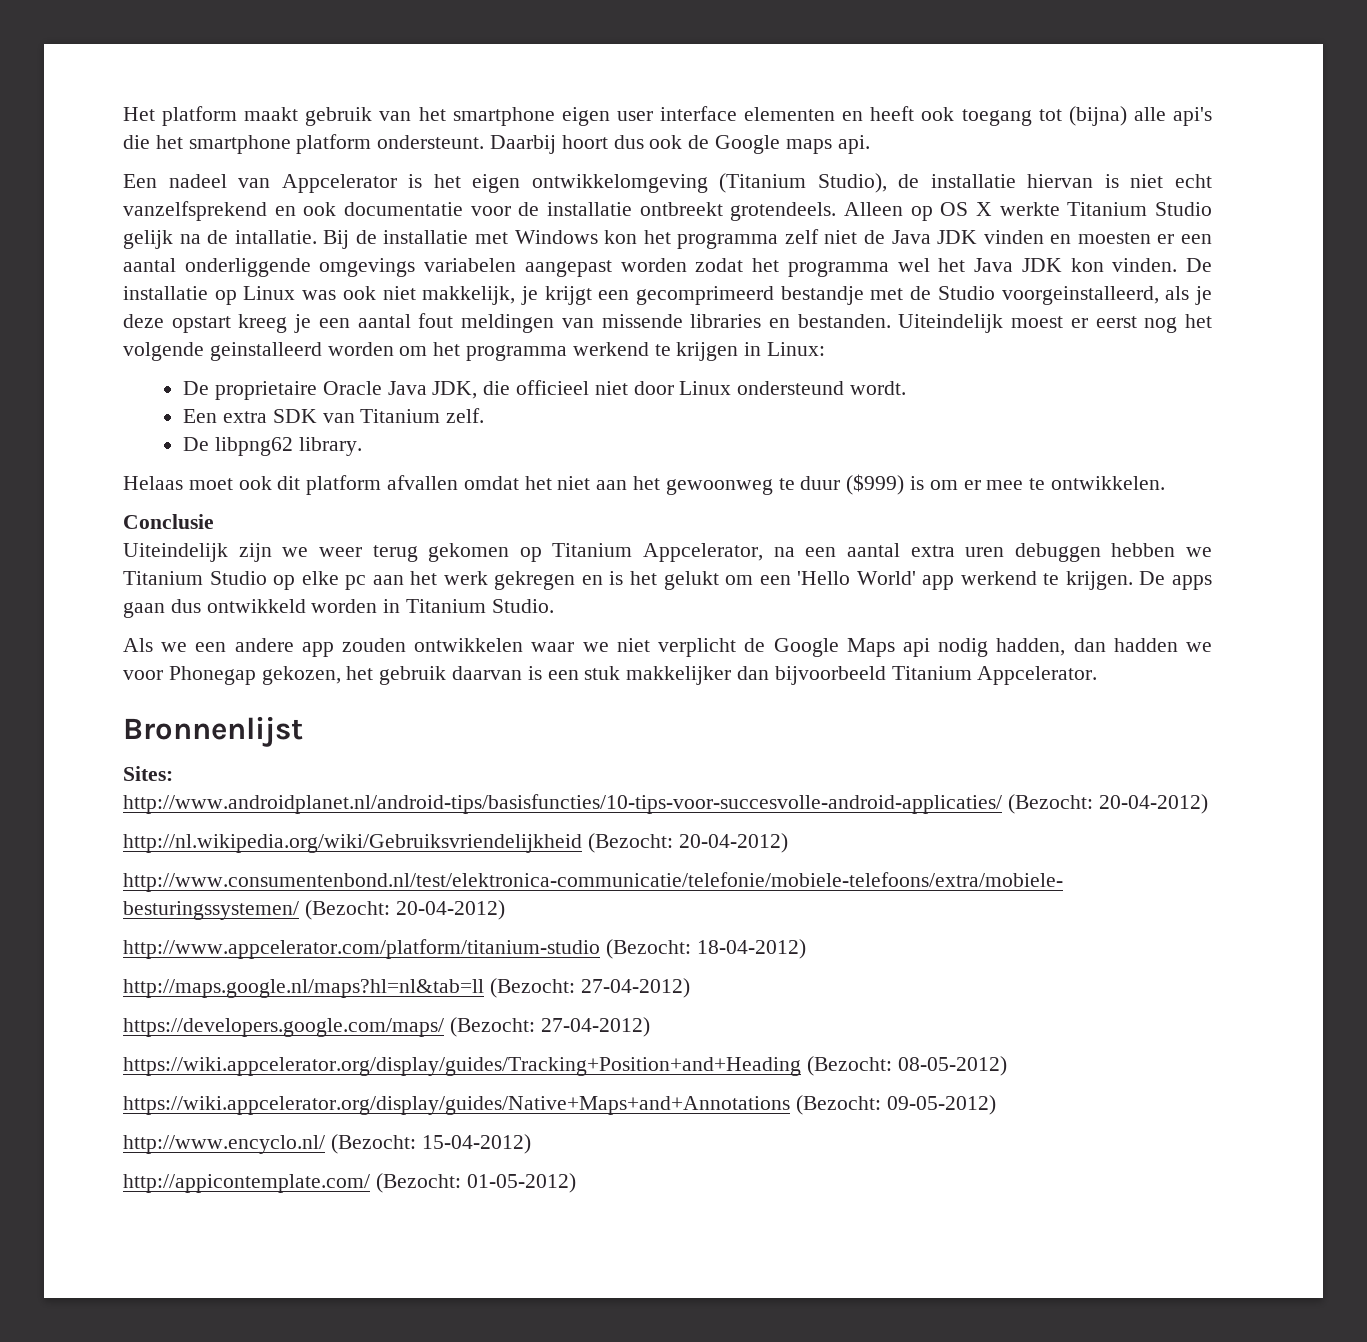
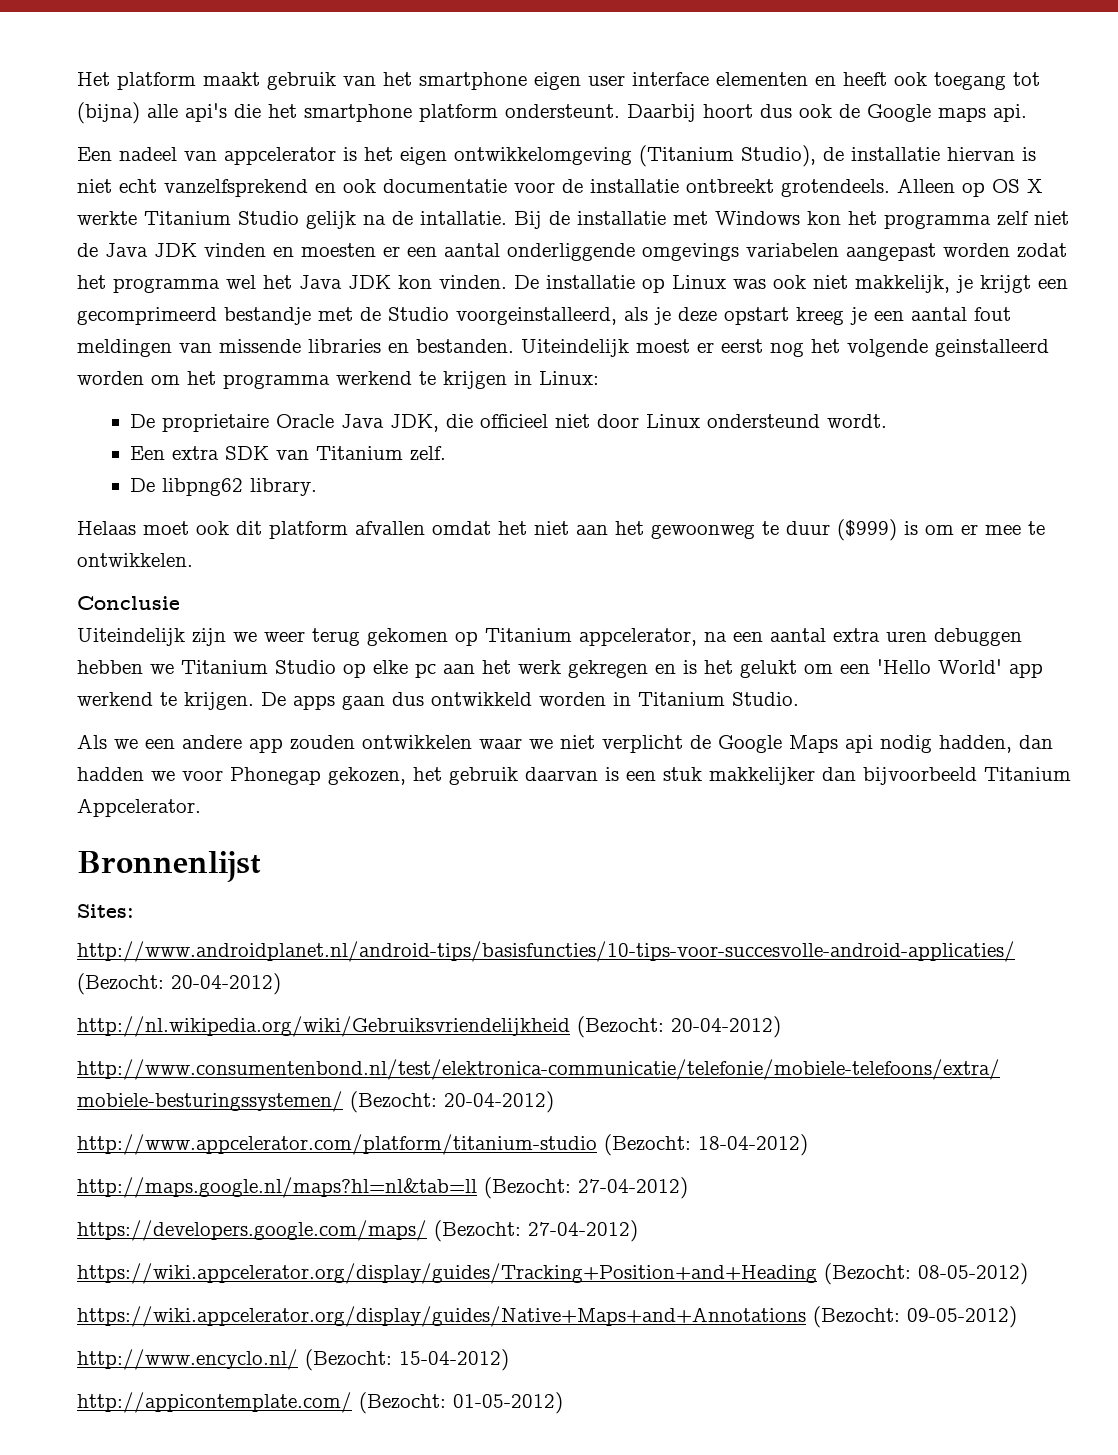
[281,174,397,193] Appcelerator -> [224,147,336,165] appcelerator
[643,543,763,562] Appcelerator, -> [579,628,697,646] appcelerator,

